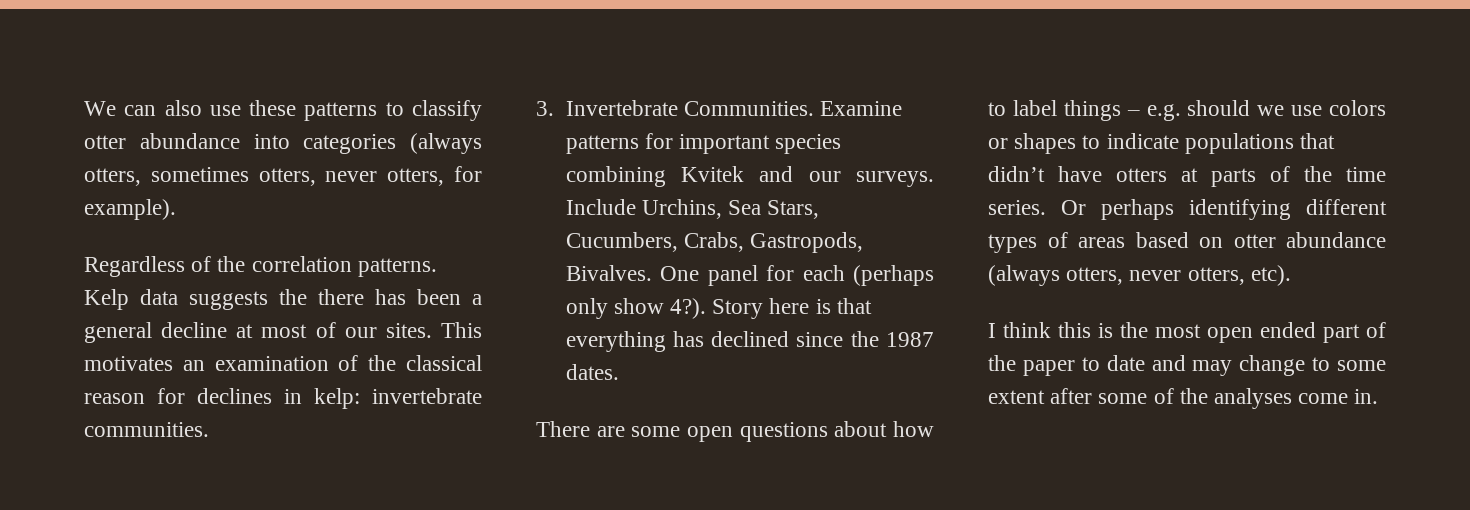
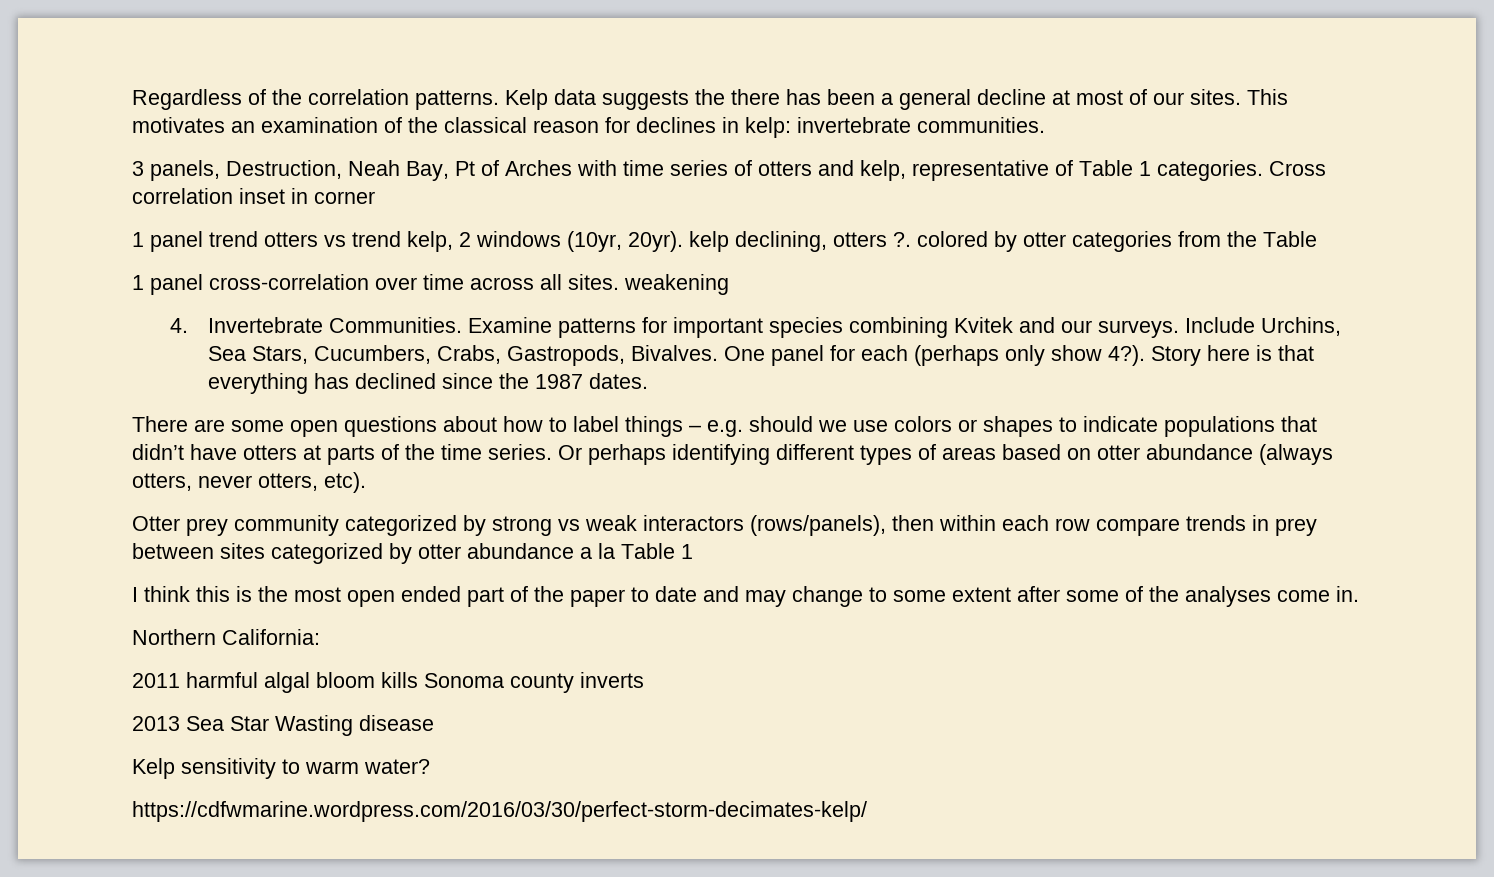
[84,100,482,121] [84,133,482,154] [84,166,483,186] [84,199,176,220] We can also use these patterns to classify otter abundance into categories (always otters, sometimes otters, never otters, for example). // -> (132, 99) none
[536,101,554,116] 3. -> [132,160,1326,181] [132,188,375,204] [132,231,1317,252] [132,274,729,295] [170,318,189,333] 3 panels, Destruction, Neah Bay, Pt of Arches with time series of otters and kelp, representative of Table 1 categories. Cross correlation inset in corner // 1 panel trend otters vs trend kelp, 2 windows (10yr, 20yr). kelp declining, otters ?. colored by otter categories from the Table // 1 panel cross-correlation over time across all sites. weakening // 4.
(1291, 275) none -> [132,515,1317,536] [132,543,693,564] // Otter prey community categorized by strong vs weak interactors (rows/panels), then within each row compare trends in prey between sites categorized by otter abundance a la Table 1
(1379, 396) none -> [132,629,320,645] [132,672,644,693] [132,715,434,736] [132,758,430,779] [132,801,867,822] // Northern California: // 2011 harmful algal bloom kills Sonoma county inverts // 2013 Sea Star Wasting disease // Kelp sensitivity to warm water? // https://cdfwmarine.wordpress.com/2016/03/30/perfect-storm-decimates-kelp/

